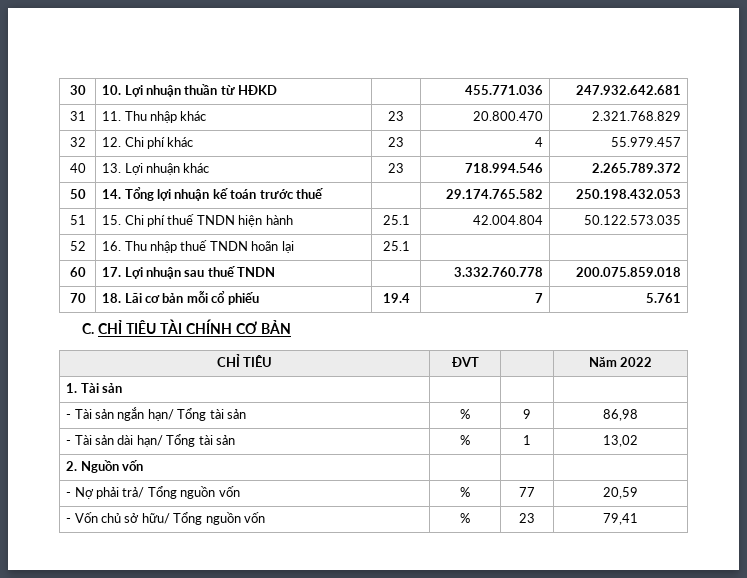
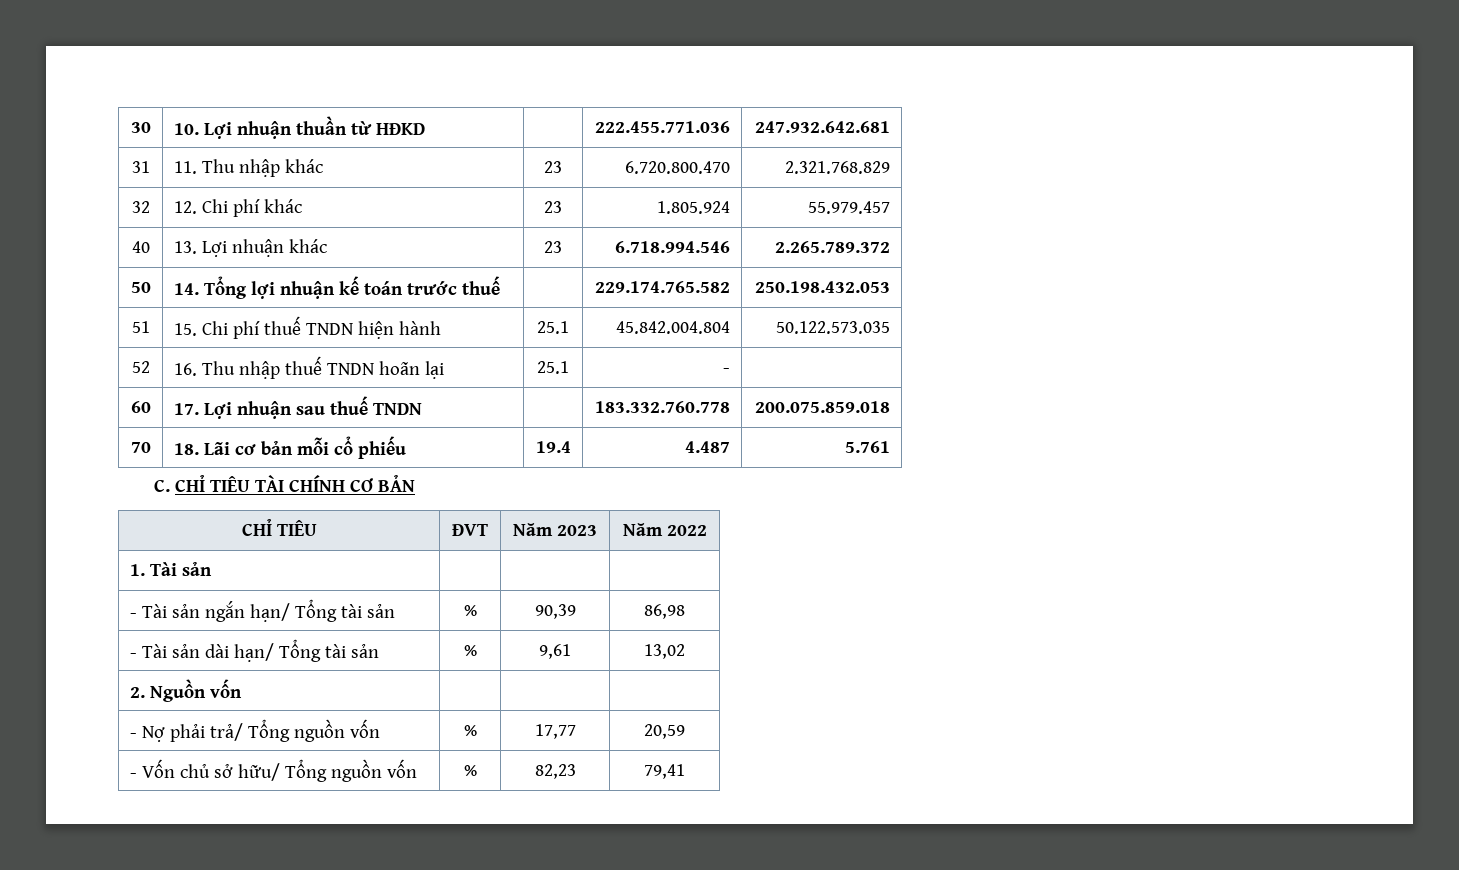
[464,85,543,95] 455.771.036 -> [595,121,731,133] 222.455.771.036
[472,111,543,121] 20.800.470 -> [625,161,731,174] 6.720.800.470
[534,137,543,147] 4 -> [657,201,731,214] 1.805.924
[464,163,543,173] 718.994.546 -> [615,241,731,253] 6.718.994.546
[445,189,543,199] 29.174.765.582 -> [595,281,731,293] 229.174.765.582
[472,215,543,225] 42.004.804 -> [616,321,731,334] 45.842.004.804
(410, 246) none -> [723,368,731,373] -
[453,267,543,277] 3.332.760.778 -> [595,401,731,413] 183.332.760.778
[534,293,543,303] 7 -> [685,441,731,453] 4.487
(479, 362) none -> [513,523,597,536] Năm 2023
[523,409,531,419] 9 -> [534,604,576,619] 90,39
[523,435,531,445] 1 -> [539,644,571,659] 9,61
[519,487,535,497] 77 -> [534,724,576,739] 17,77
[519,513,535,523] 23 -> [534,764,576,779] 82,23

